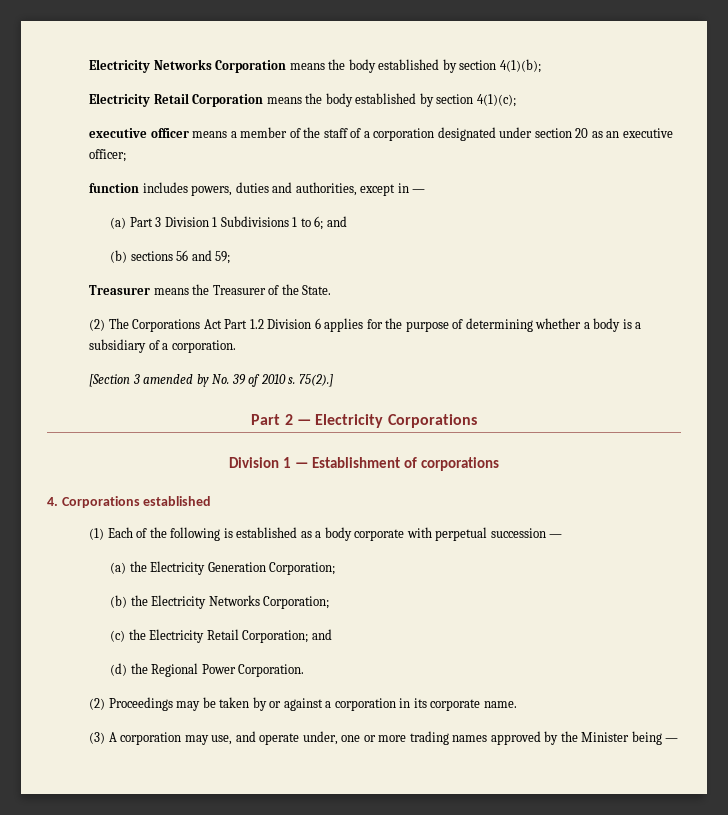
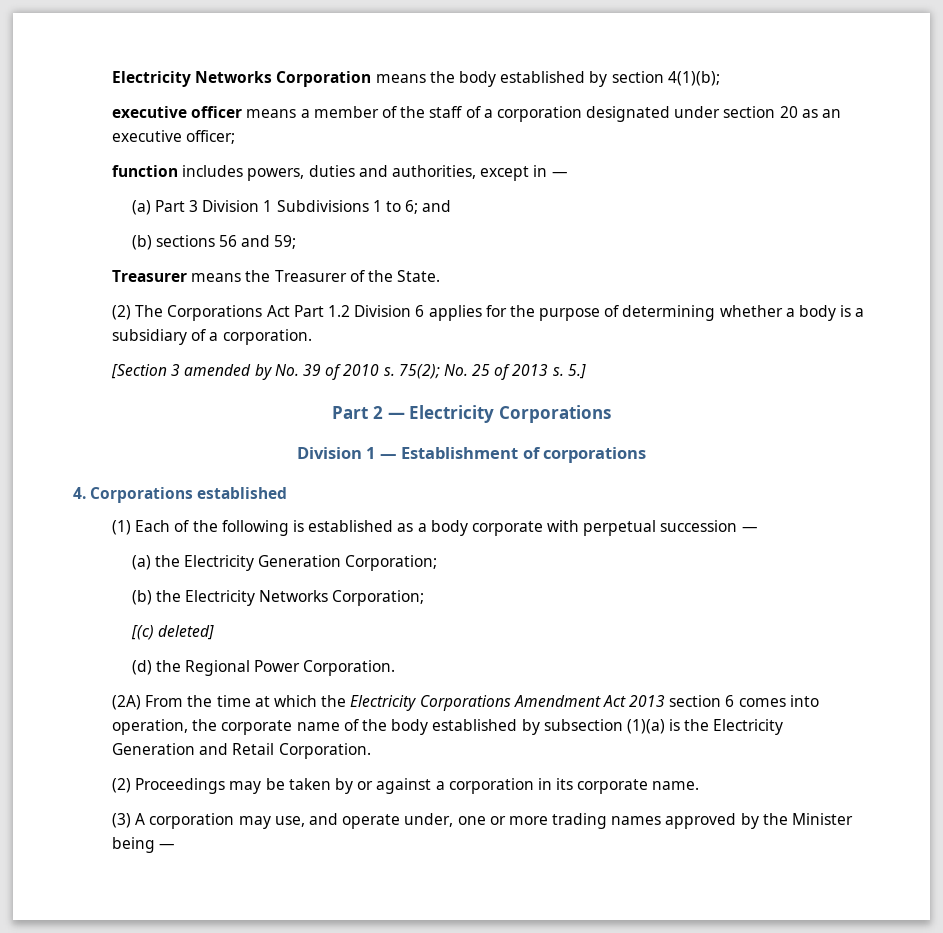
[89,93,516,107] // Electricity Retail Corporation means the body established by section 4(1)(c); -> (720, 78) none
[298,374,333,387] 75(2).] -> [398,364,586,380] 75(2); No. 25 of 2013 s. 5.]
[110,629,332,643] (c) the Electricity Retail Corporation; and -> [130,625,214,640] [(c) deleted]
(305, 670) none -> [112,695,819,711] [112,719,784,735] [112,743,371,759] // (2A) From the time at which the Electricity Corporations Amendment Act 2013 section 6 comes into operation, the corporate name of the body established by subsection (1)(a) is the Electricity Generation and Retail Corporation.

